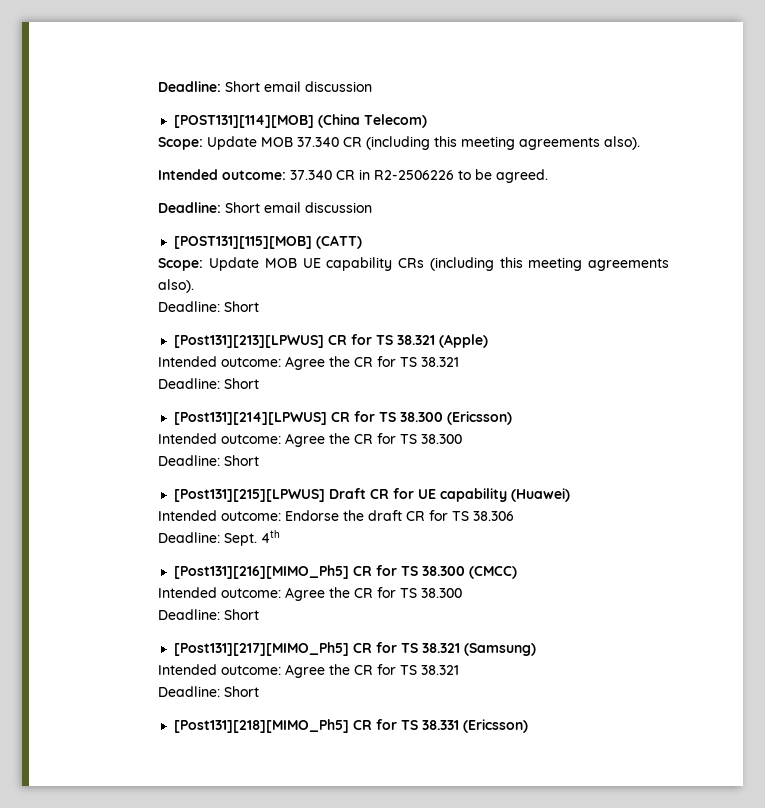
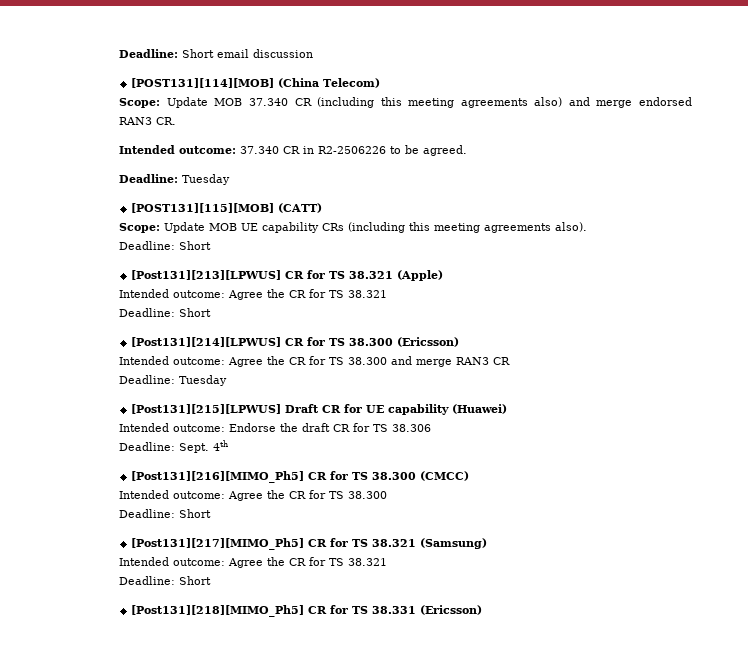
[604,136,641,150] also). -> [534,97,693,108] [119,117,177,125] also) and merge endorsed RAN3 CR.
[225,202,373,213] Short email discussion -> [182,174,231,185] Tuesday
[158,455,260,466] // Deadline: Short -> [391,356,511,367] [119,375,228,386] and merge RAN3 CR // Deadline: Tuesday

